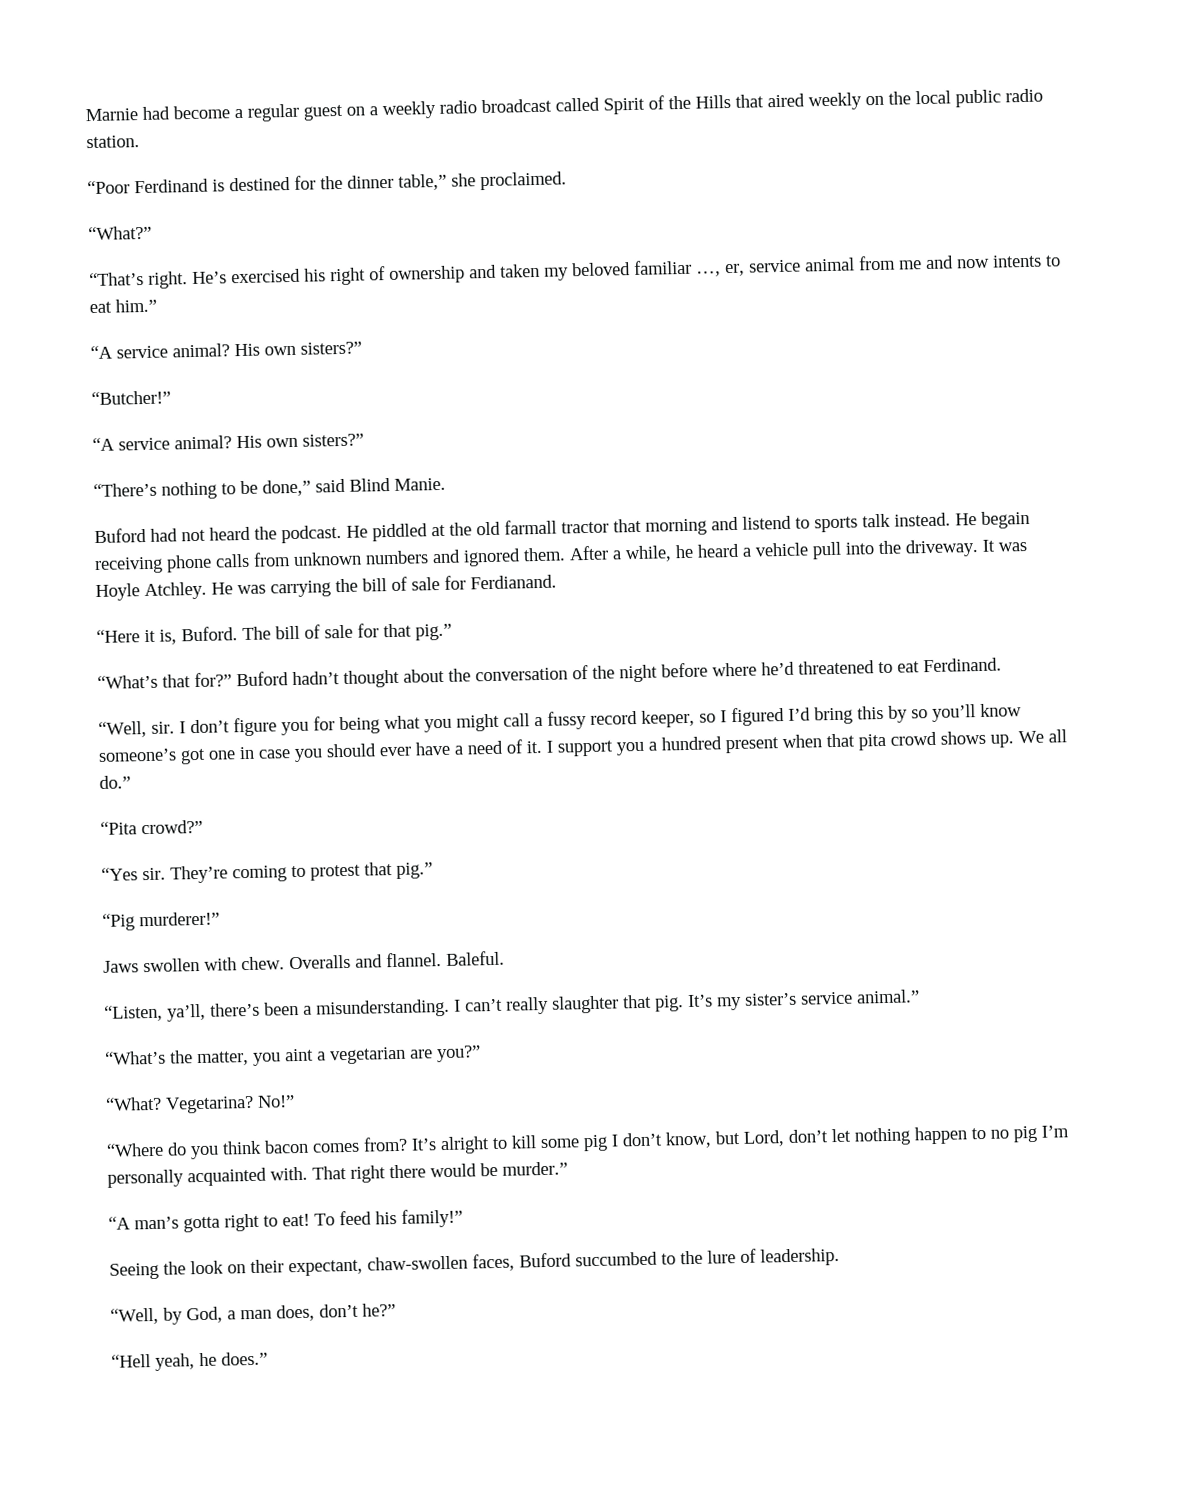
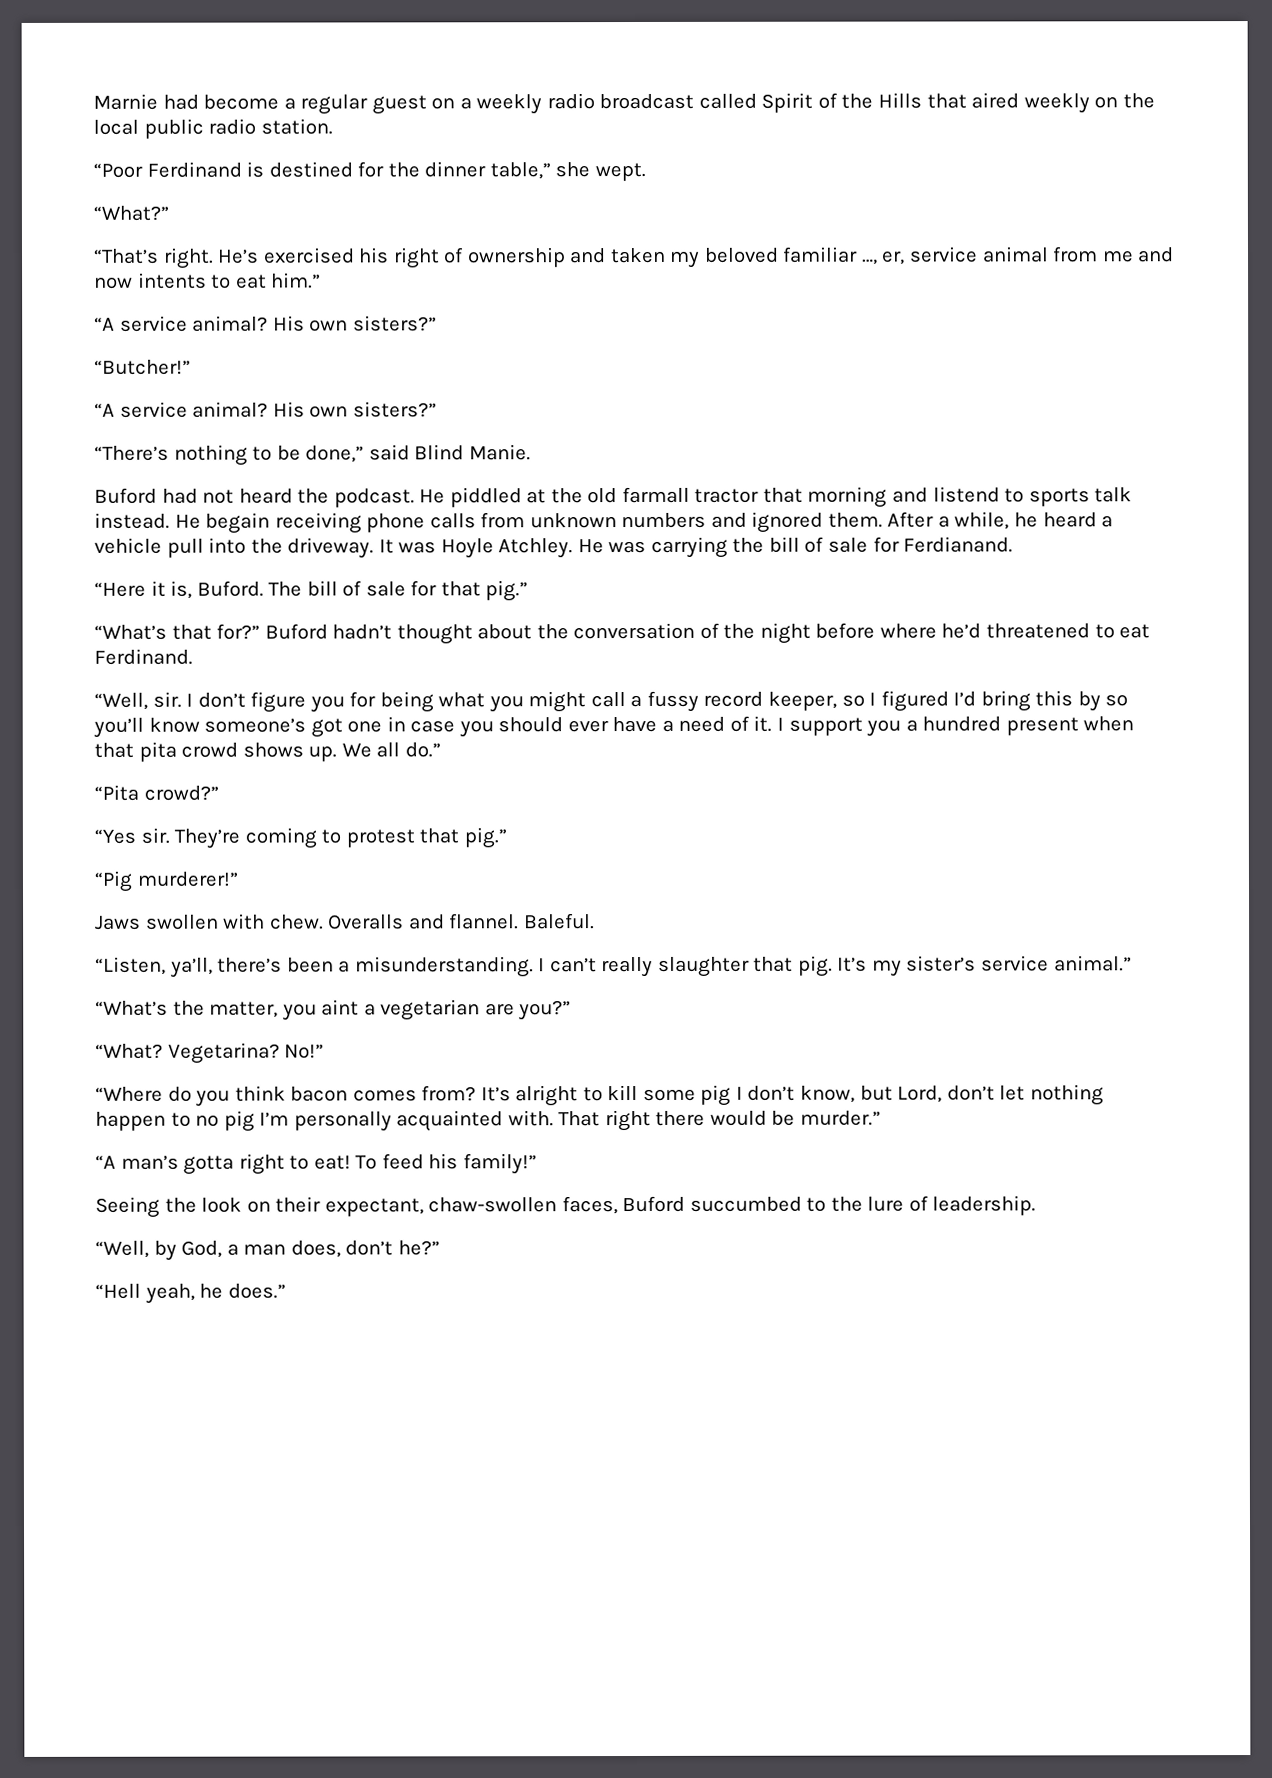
[480,171,567,191] proclaimed. -> [594,162,646,182] wept.

